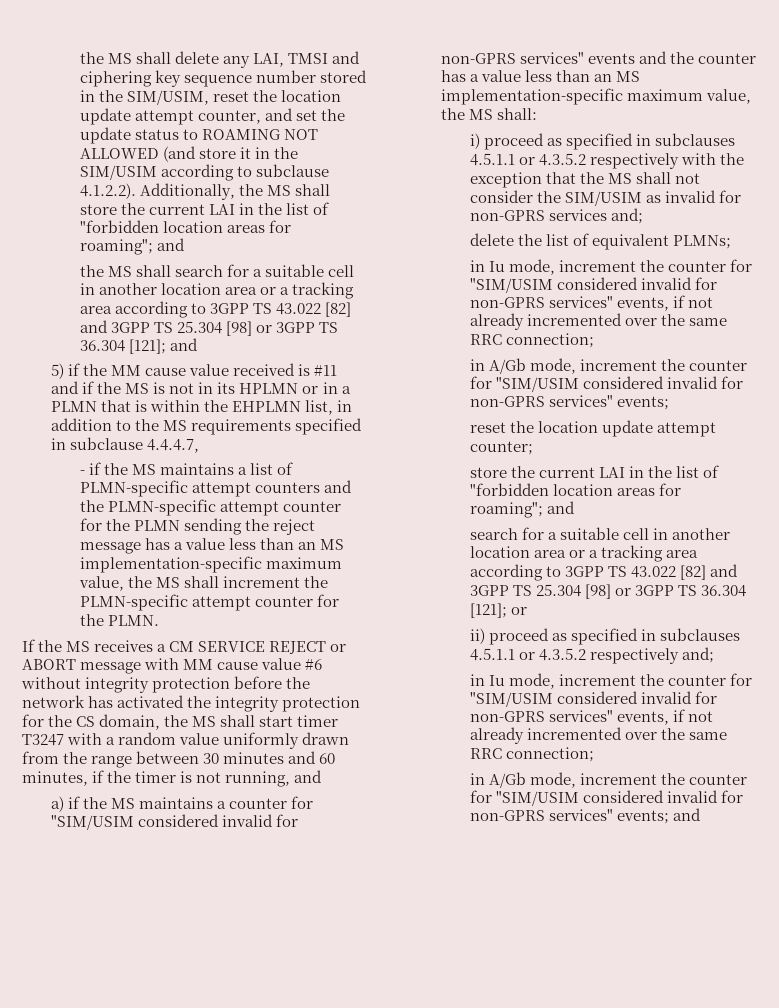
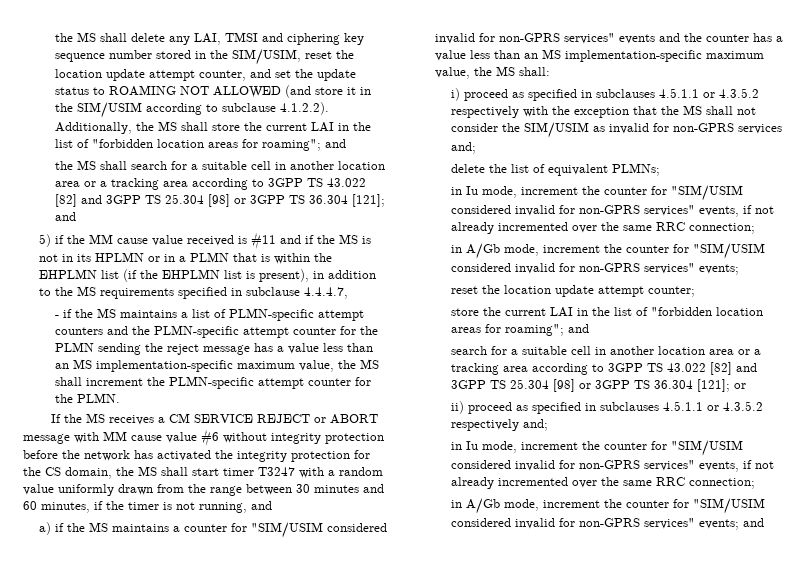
[305,400,334,415] list, -> [101,269,310,282] list (if the EHPLMN list is present),

